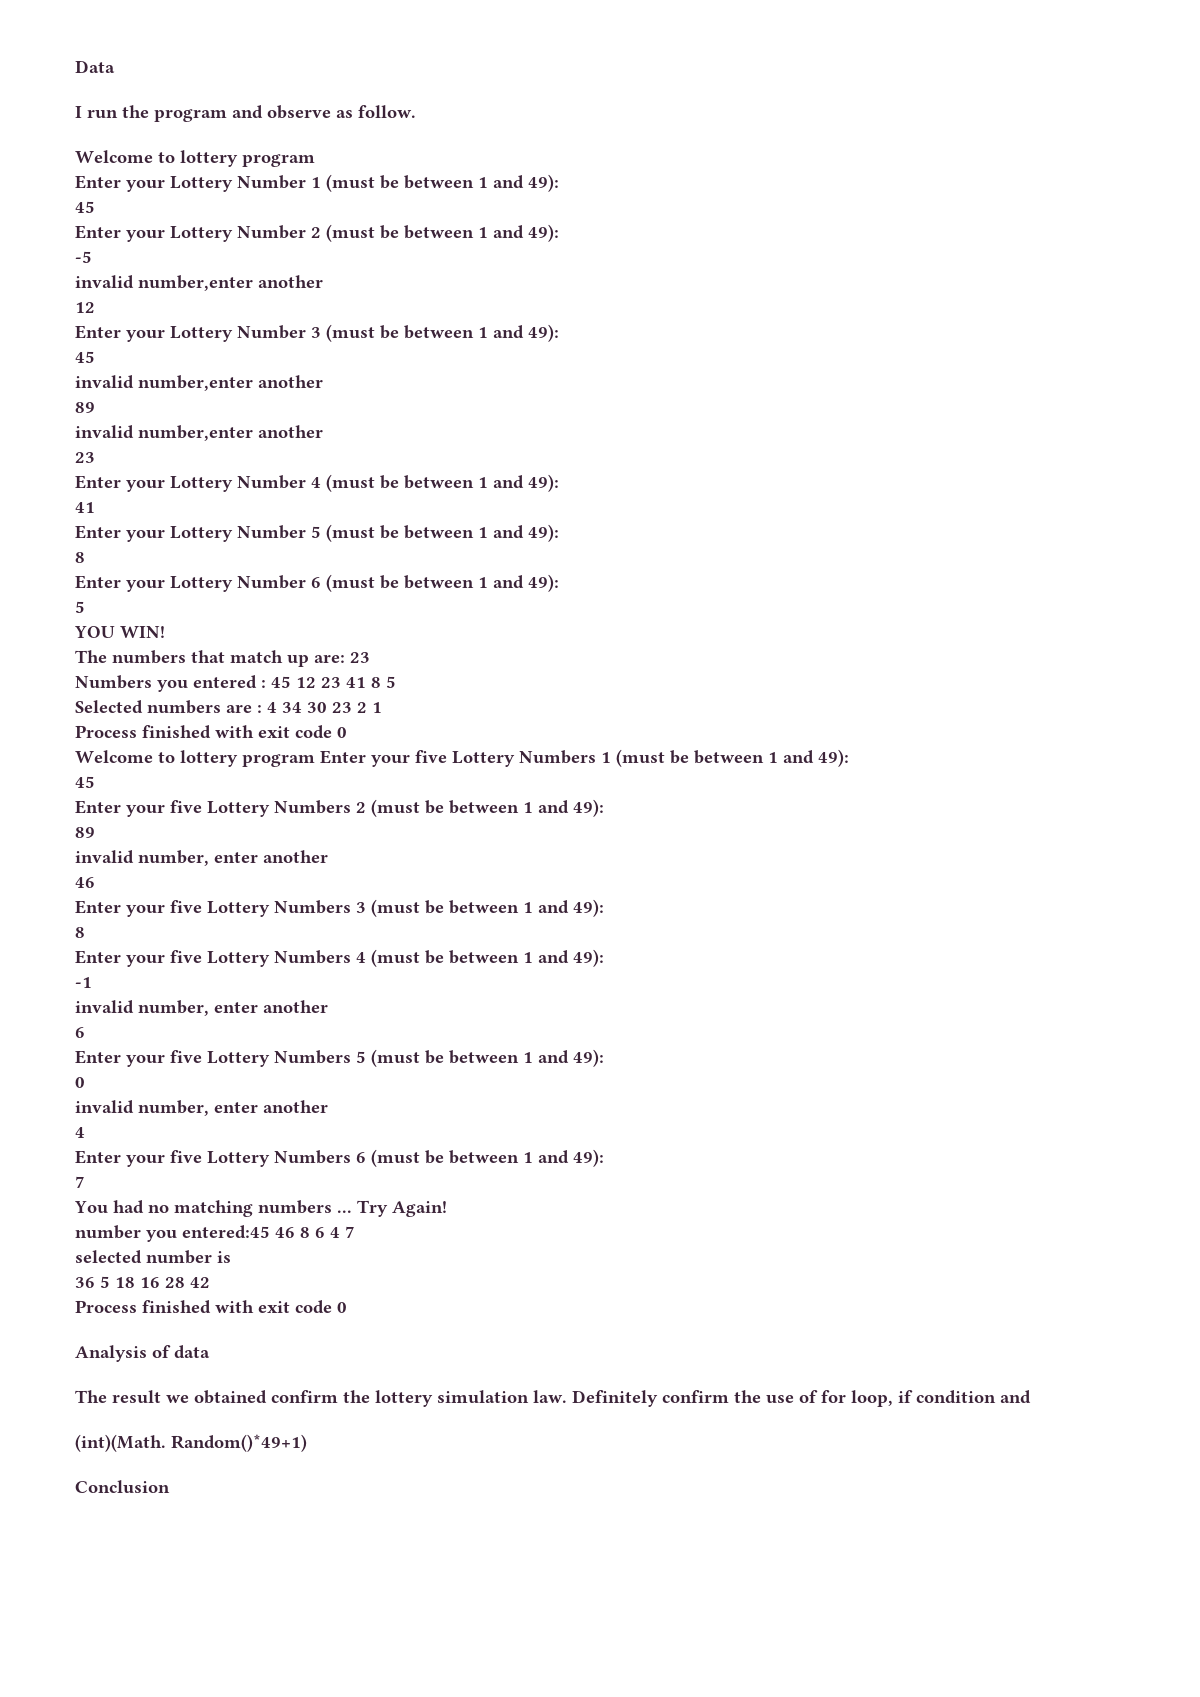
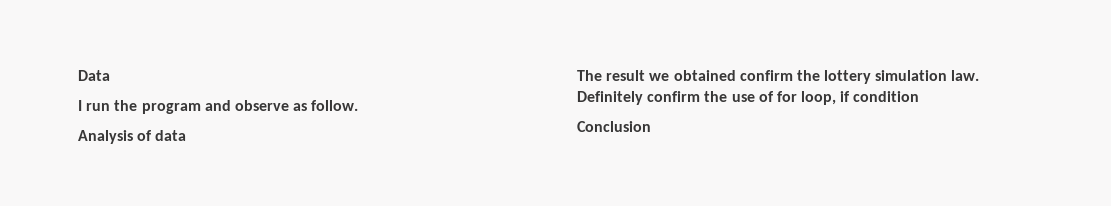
[75,150,315,167] [75,174,559,192] [75,201,95,213] [75,224,559,242] [75,251,92,263] [75,275,323,291] [75,302,95,313] [75,324,559,342] [75,351,95,363] [75,375,323,391] [75,402,95,413] [75,425,323,441] [75,452,95,463] [75,474,559,492] [75,502,95,513] [75,524,559,542] [75,552,85,563] [75,574,559,592] [75,601,85,613] [74,626,165,638] [75,650,370,667] [75,675,396,692] [75,700,382,714] [75,725,347,739] [75,749,849,767] [75,776,95,788] [75,799,604,817] [75,827,95,838] [75,850,328,866] [75,877,95,888] [75,899,604,917] [75,927,85,938] [75,949,604,967] [75,977,92,988] [75,1000,328,1016] [75,1027,85,1038] [75,1049,604,1067] [75,1077,85,1088] [75,1100,328,1116] [75,1127,85,1138] [75,1149,604,1167] [75,1176,85,1188] [74,1200,447,1217] [75,1225,355,1242] [75,1250,231,1264] [75,1276,210,1288] [75,1300,347,1314] // Welcome to lottery program // Enter your Lottery Number 1 (must be between 1 and 49): // 45 // Enter your Lottery Number 2 (must be between 1 and 49): // -5 // invalid number,enter another // 12 // Enter your Lottery Number 3 (must be between 1 and 49): // 45 // invalid number,enter another // 89 // invalid number,enter another // 23 // Enter your Lottery Number 4 (must be between 1 and 49): // 41 // Enter your Lottery Number 5 (must be between 1 and 49): // 8 // Enter your Lottery Number 6 (must be between 1 and 49): // 5 // YOU WIN! // The numbers that match up are: 23 // Numbers you entered : 45 12 23 41 8 5 // Selected numbers are : 4 34 30 23 2 1 // Process finished with exit code 0 // Welcome to lottery program Enter your five Lottery Numbers 1 (must be between 1 and 49): // 45 // Enter your five Lottery Numbers 2 (must be between 1 and 49): // 89 // invalid number, enter another // 46 // Enter your five Lottery Numbers 3 (must be between 1 and 49): // 8 // Enter your five Lottery Numbers 4 (must be between 1 and 49): // -1 // invalid number, enter another // 6 // Enter your five Lottery Numbers 5 (must be between 1 and 49): // 0 // invalid number, enter another // 4 // Enter your five Lottery Numbers 6 (must be between 1 and 49): // 7 // You had no matching numbers ... Try Again! // number you entered:45 46 8 6 4 7 // selected number is // 36 5 18 16 28 42 // Process finished with exit code 0 -> (359, 105) none
[1000,1390,1031,1404] [75,1434,307,1452] and // (int)(Math. Random()*49+1) -> (920, 96) none

